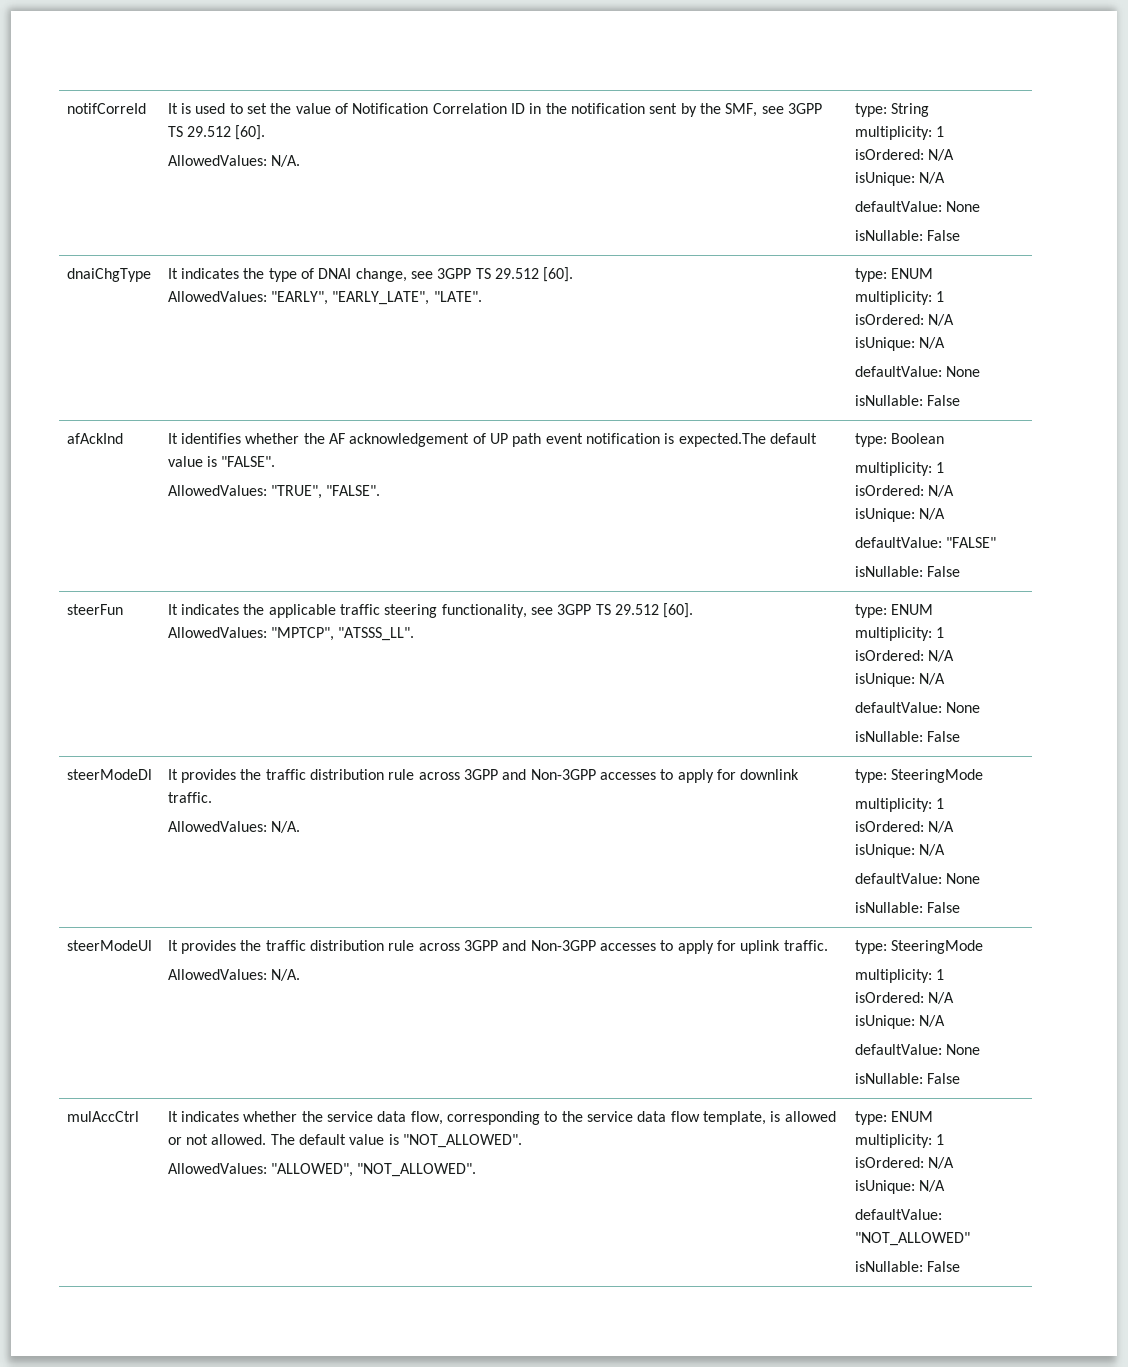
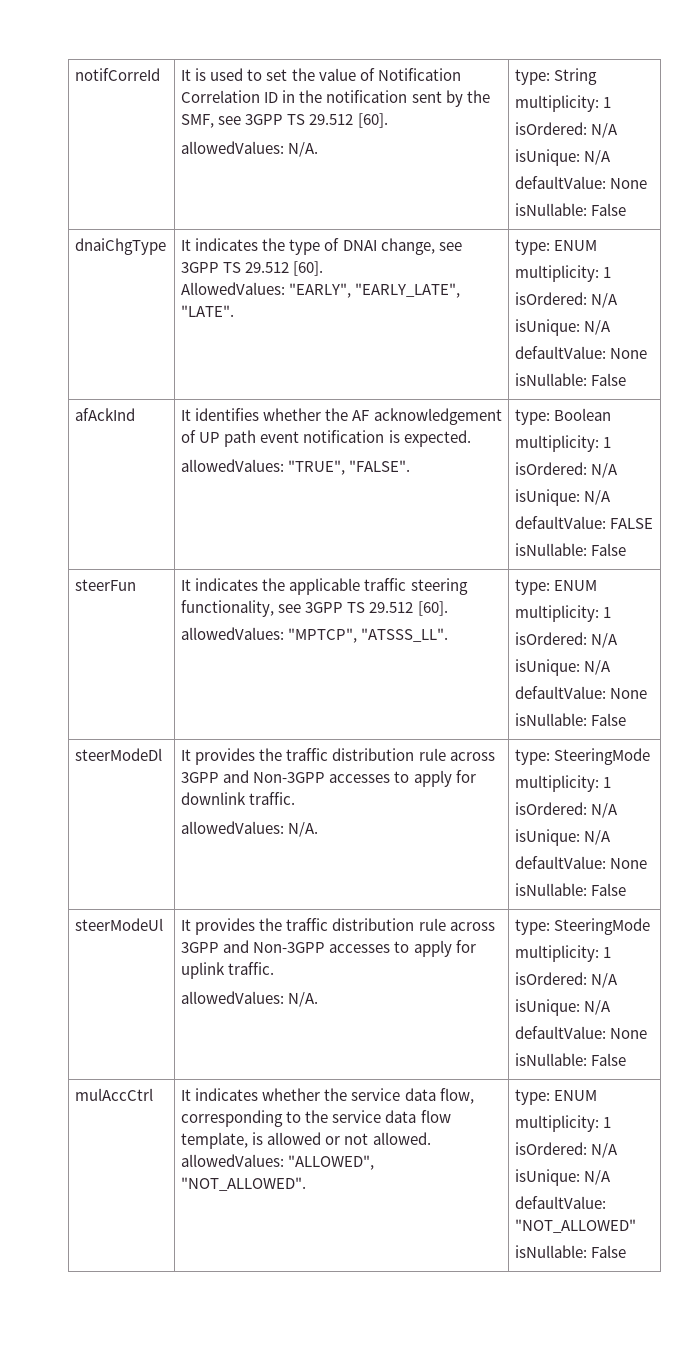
[167,155,267,166] AllowedValues: -> [181,141,285,154] allowedValues:
[678,433,817,447] [167,456,276,467] [167,485,267,496] expected.The default value is "FALSE". // AllowedValues: -> [403,430,471,447] [181,459,285,472] expected. // allowedValues:
[946,537,997,548] "FALSE" -> [610,518,654,529] FALSE
[167,627,267,638] AllowedValues: -> [181,627,285,640] allowedValues:
[167,821,267,832] AllowedValues: -> [181,821,285,834] allowedValues:
[167,969,267,980] AllowedValues: -> [181,991,285,1004] allowedValues:
[270,1134,522,1148] [167,1163,267,1174] The default value is "NOT_ALLOWED". // AllowedValues: -> [181,1154,285,1167] allowedValues:

